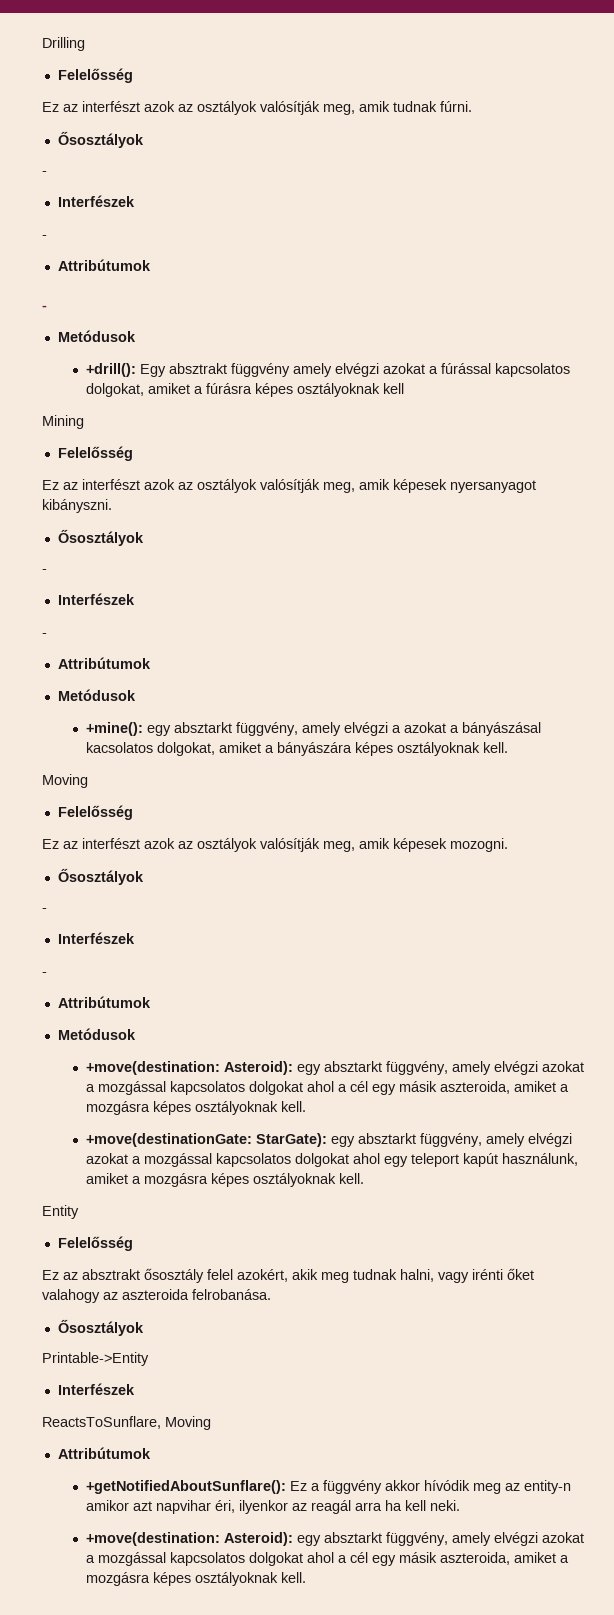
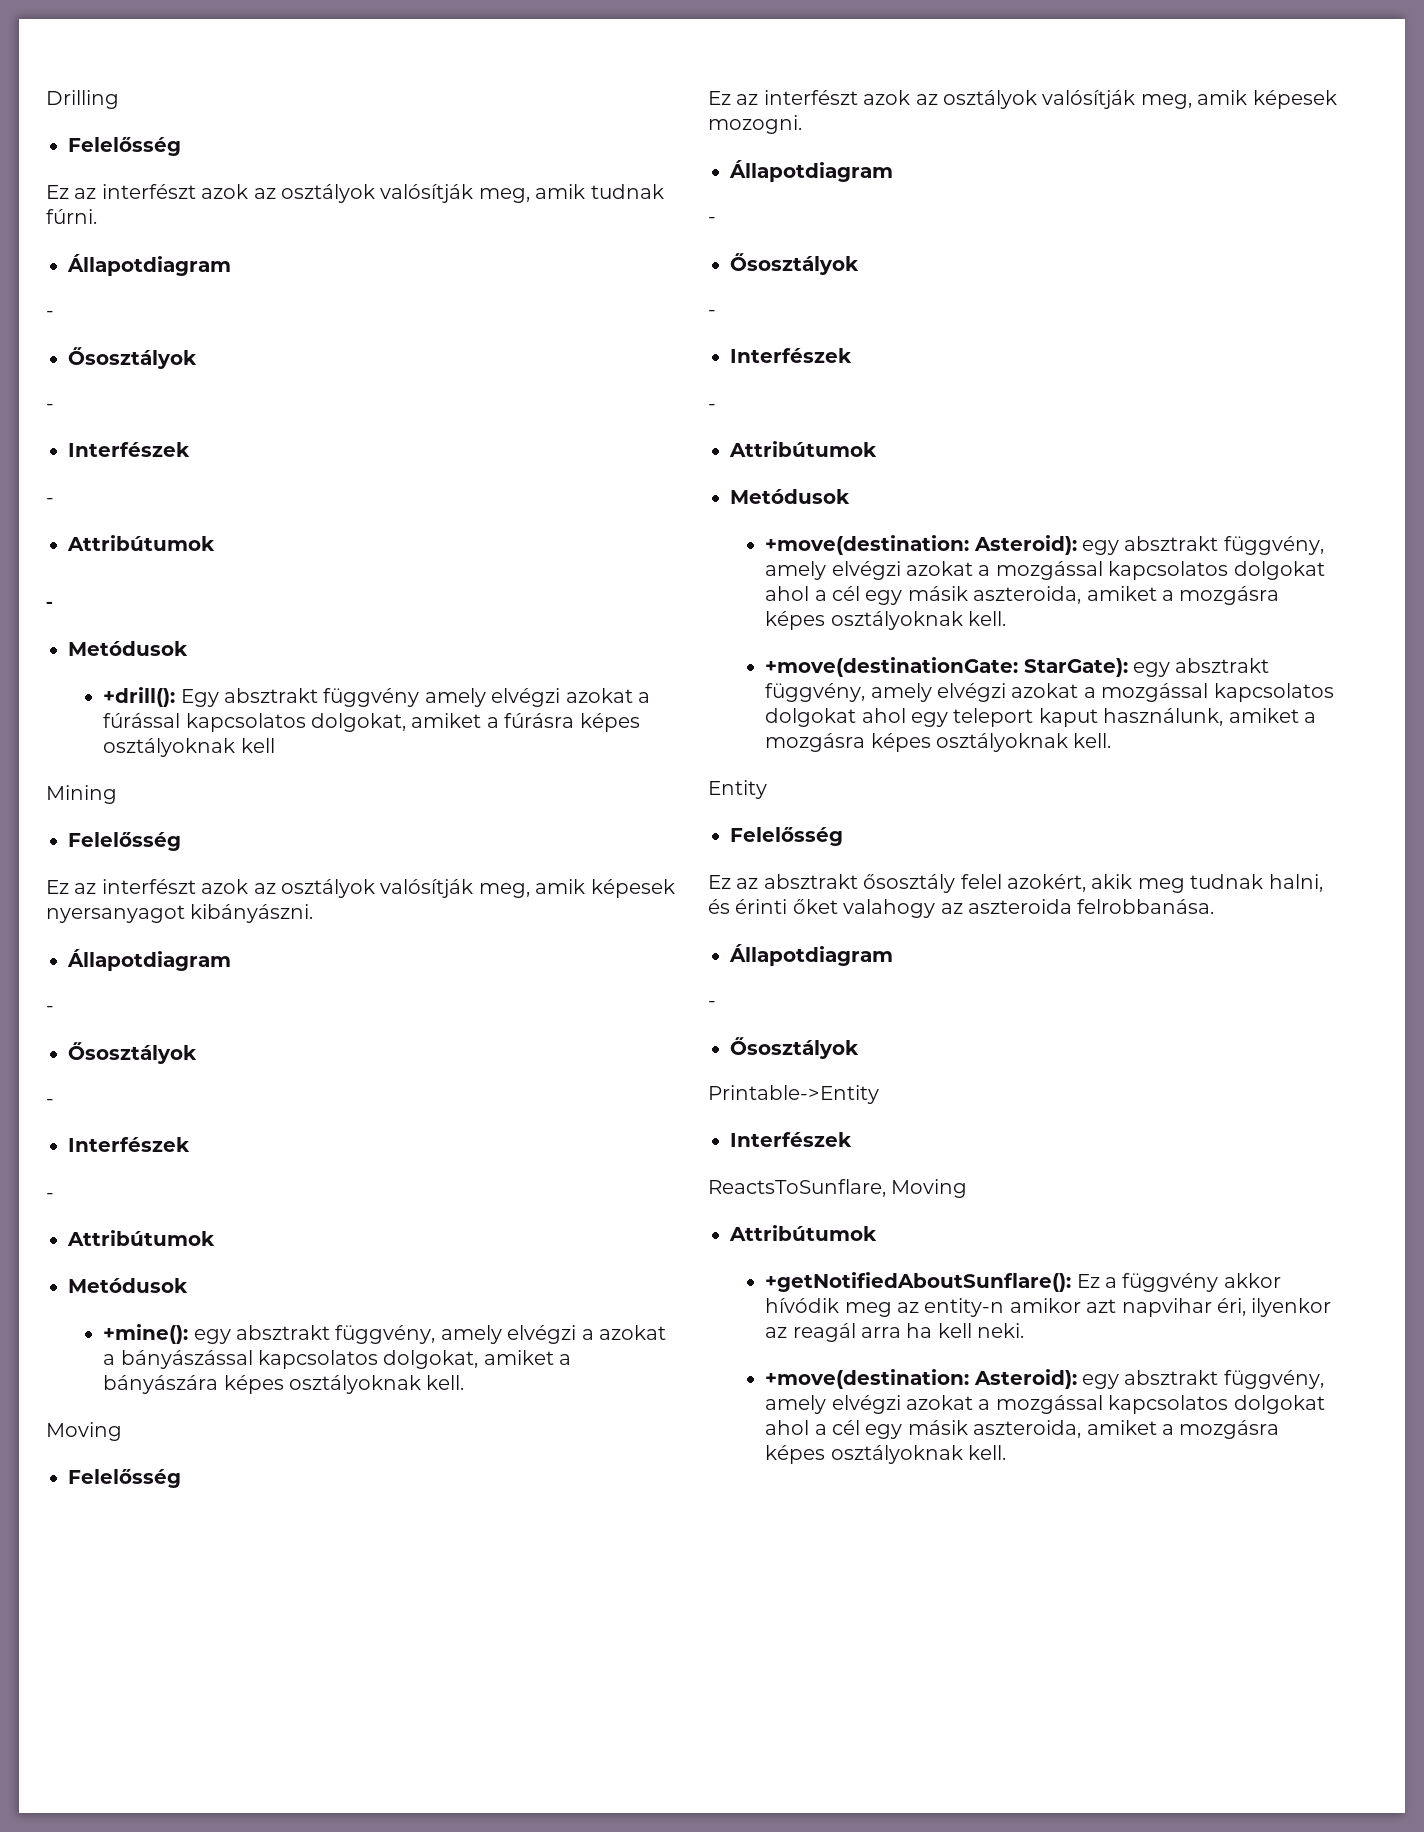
(472, 106) none -> [67,254,231,276] [46,311,54,317] // Állapotdiagram // -
[42,499,112,513] kibányszni. -> [190,904,314,923] [67,949,231,971] [46,1006,54,1012] kibányászni. // Állapotdiagram // -
[173,722,232,733] absztarkt -> [236,1325,331,1340] absztrakt
[461,722,541,736] [85,742,153,753] bányászásal kacsolatos -> [120,1350,379,1369] bányászással kapcsolatos
(508, 845) none -> [729,160,893,182] [708,217,716,223] // Állapotdiagram // -
[323,1061,382,1072] absztarkt -> [1124,536,1219,551] absztrakt
[357,1133,416,1144] absztarkt -> [1175,658,1270,673] absztrakt
[462,1153,498,1167] kapút -> [1038,708,1098,727] kaput
[438,1269,503,1283] vagy irénti -> [708,899,788,914] és érinti
[192,1289,271,1300] felrobanása. -> [1077,899,1215,914] [729,944,893,966] [708,1001,716,1007] felrobbanása. // Állapotdiagram // -
[323,1532,382,1543] absztarkt -> [1124,1370,1219,1385] absztrakt

